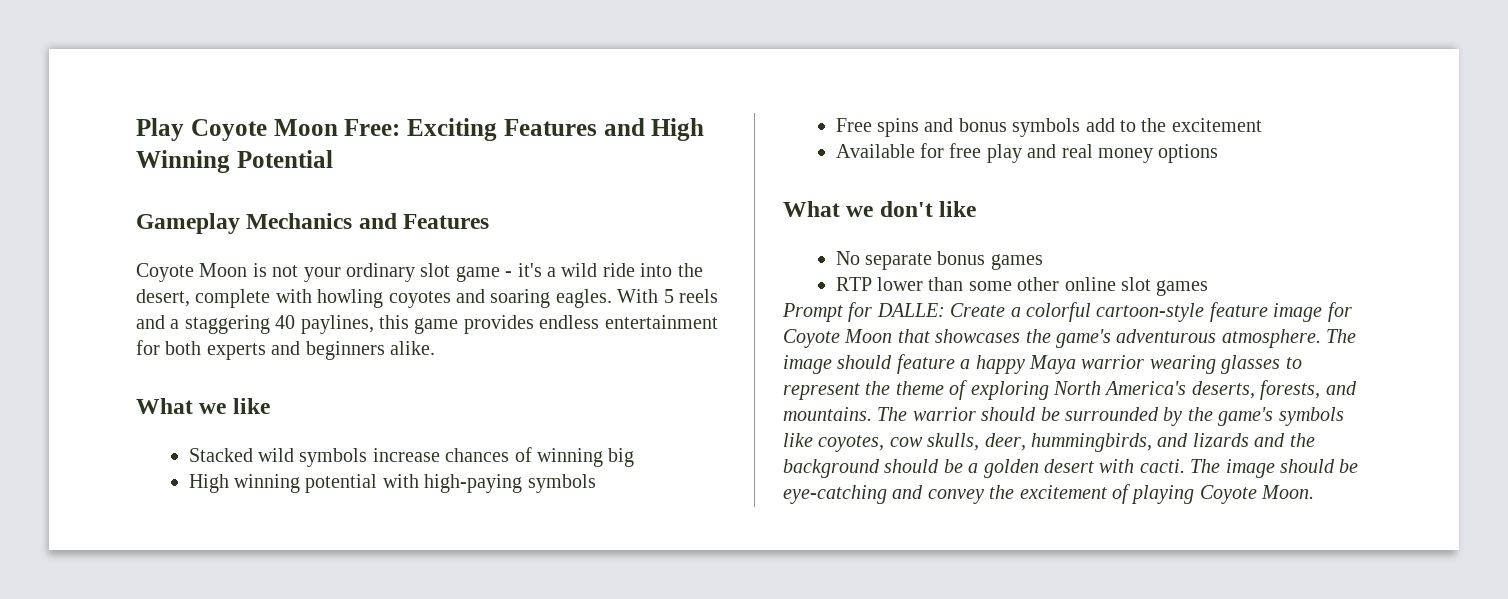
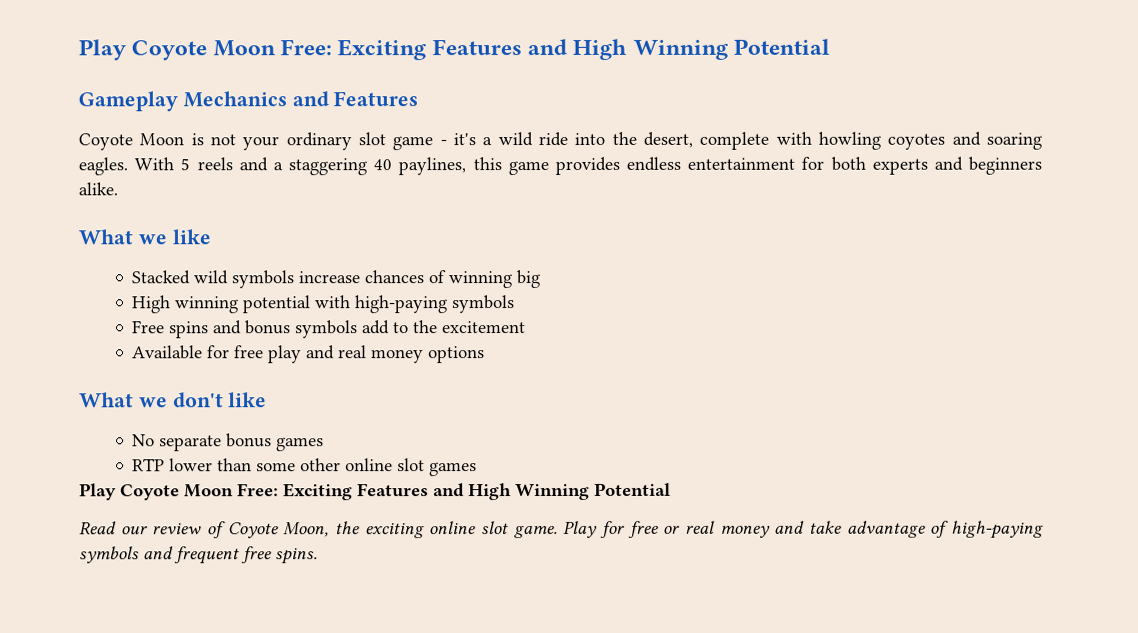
[782,302,1352,322] [783,329,1357,348] [783,354,1302,374] [783,380,1357,400] [783,407,1344,426] [783,433,1315,452] [783,459,1359,478] [783,484,1315,504] Prompt for DALLE: Create a colorful cartoon-style feature image for Coyote Moon that showcases the game's adventurous atmosphere. The image should feature a happy Maya warrior wearing glasses to represent the theme of exploring North America's deserts, forests, and mountains. The warrior should be surrounded by the game's symbols like coyotes, cow skulls, deer, hummingbirds, and lizards and the background should be a golden desert with cacti. The image should be eye-catching and convey the excitement of playing Coyote Moon. -> [79,482,671,501] [79,520,1044,539] [79,546,318,565] Play Coyote Moon Free: Exciting Features and High Winning Potential // Read our review of Coyote Moon, the exciting online slot game. Play for free or real money and take advantage of high-paying symbols and frequent free spins.

